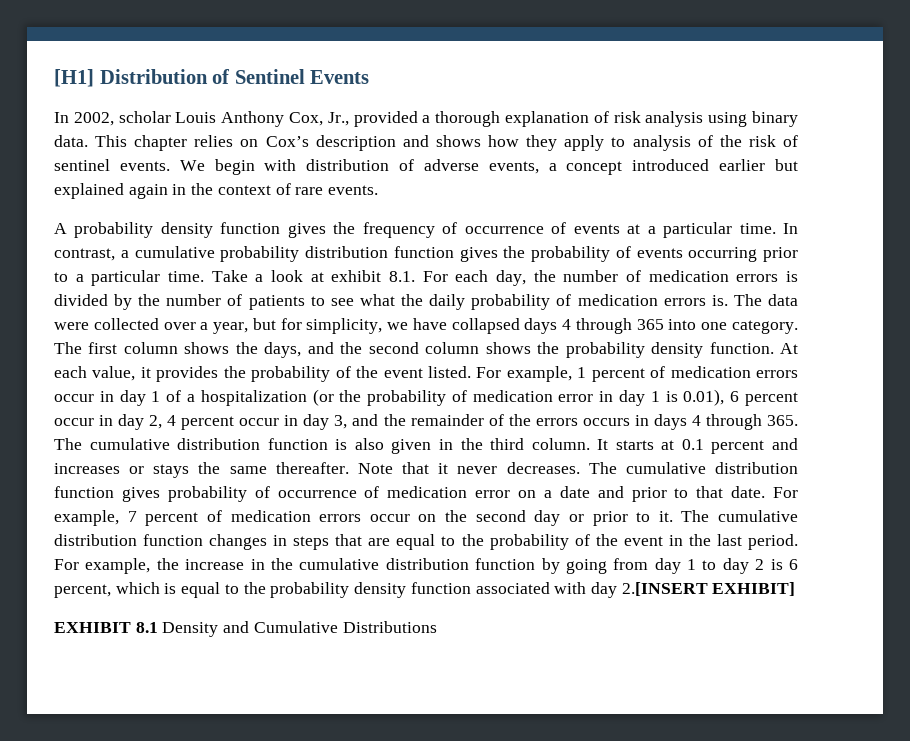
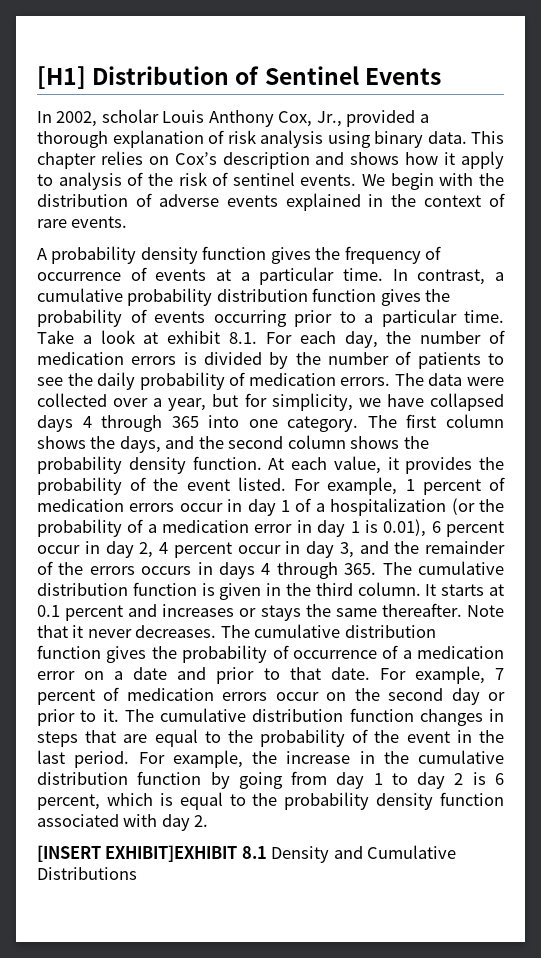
[526,135,558,151] they -> [444,152,456,165] it
(297, 165) none -> [478,173,504,186] the
[488,159,798,175] [54,183,168,199] events, a concept introduced earlier but explained again -> [226,193,361,211] events explained
[359,294,395,306] what -> (63, 381) none
[663,295,728,306] errors is. -> [340,377,391,386] errors.
(467, 396) none -> [147,524,157,533] a
[354,438,384,450] also -> (215, 589) none
(160, 494) none -> [151,646,177,659] the
(380, 492) none -> [402,650,412,659] a
[621,582,796,596] [54,622,131,633] 2.[INSERT EXHIBIT] // EXHIBIT -> [194,815,209,827] [37,845,238,862] 2. // [INSERT EXHIBIT]EXHIBIT

